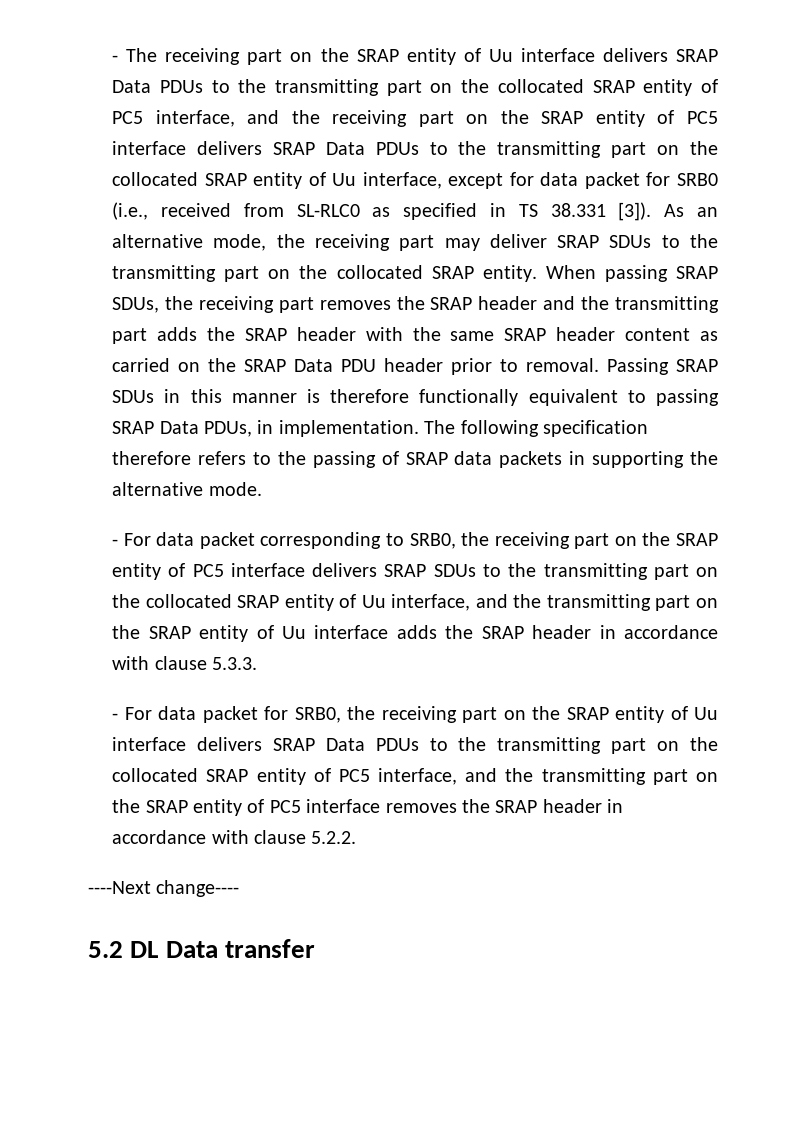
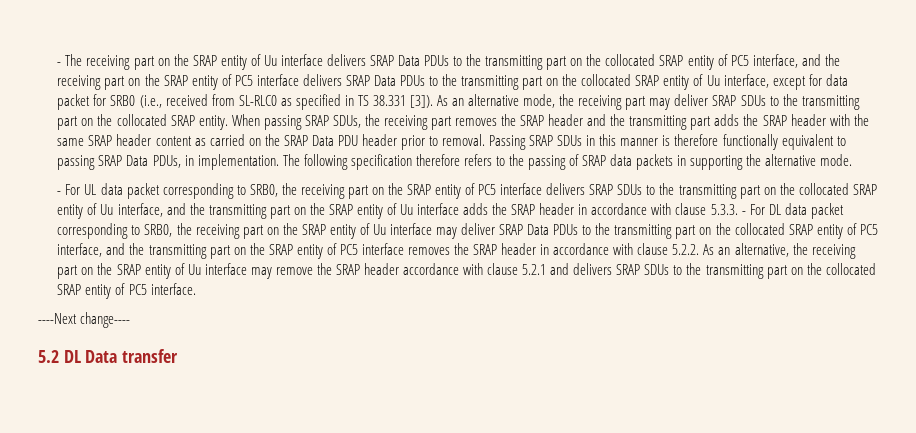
(151, 539) none -> [84,184,97,195] UL
[112,706,289,723] // - For data packet for -> [741,203,844,219] [57,223,141,239] - For DL data packet corresponding to
[197,737,263,751] delivers -> [436,223,496,239] may deliver
(357, 837) none -> [703,243,856,259] [57,263,876,279] [57,283,196,299] As an alternative, the receiving part on the SRAP entity of Uu interface may remove the SRAP header accordance with clause 5.2.1 and delivers SRAP SDUs to the transmitting part on the collocated SRAP entity of PC5 interface.

